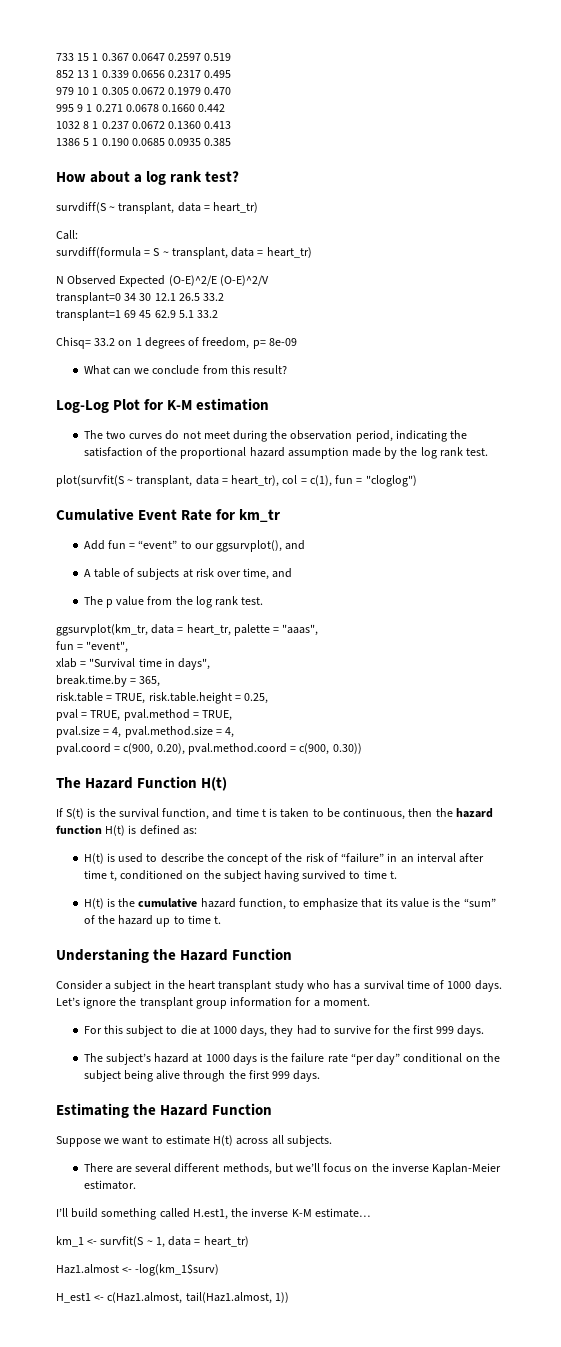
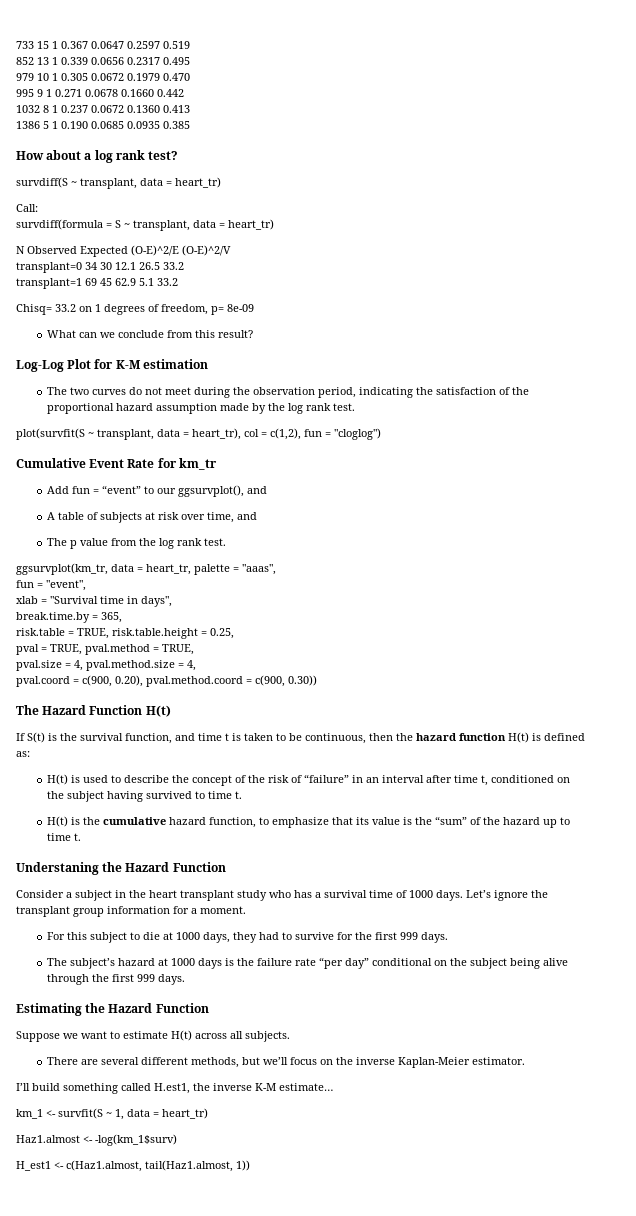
[309,475,332,487] c(1), -> [270,428,301,440] c(1,2),

